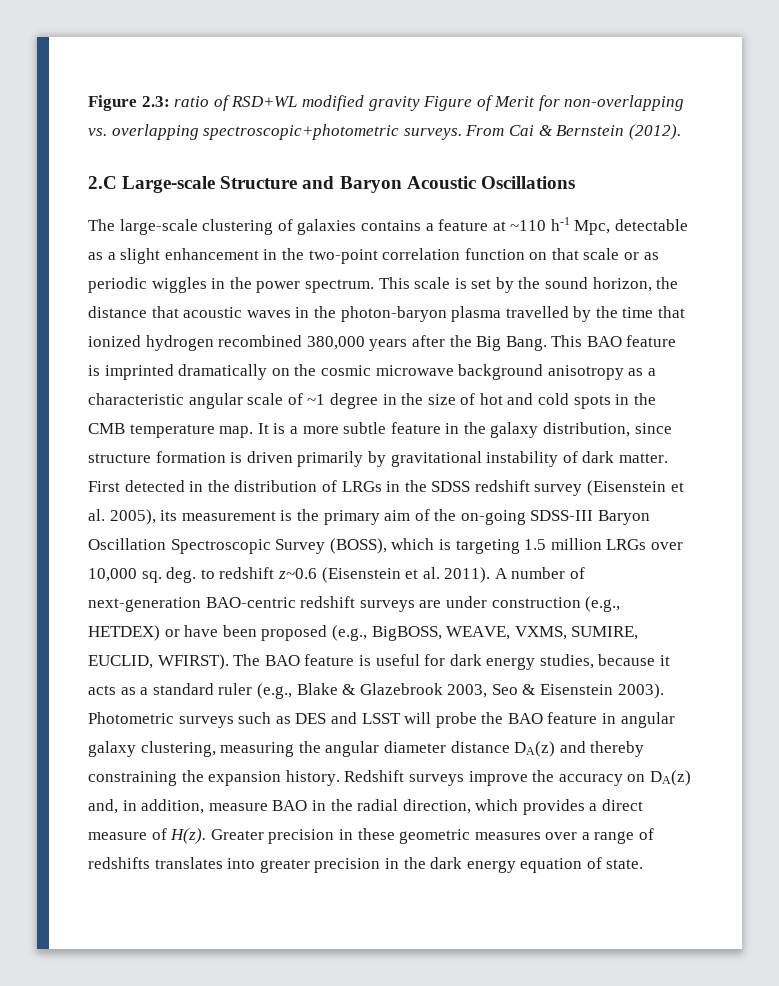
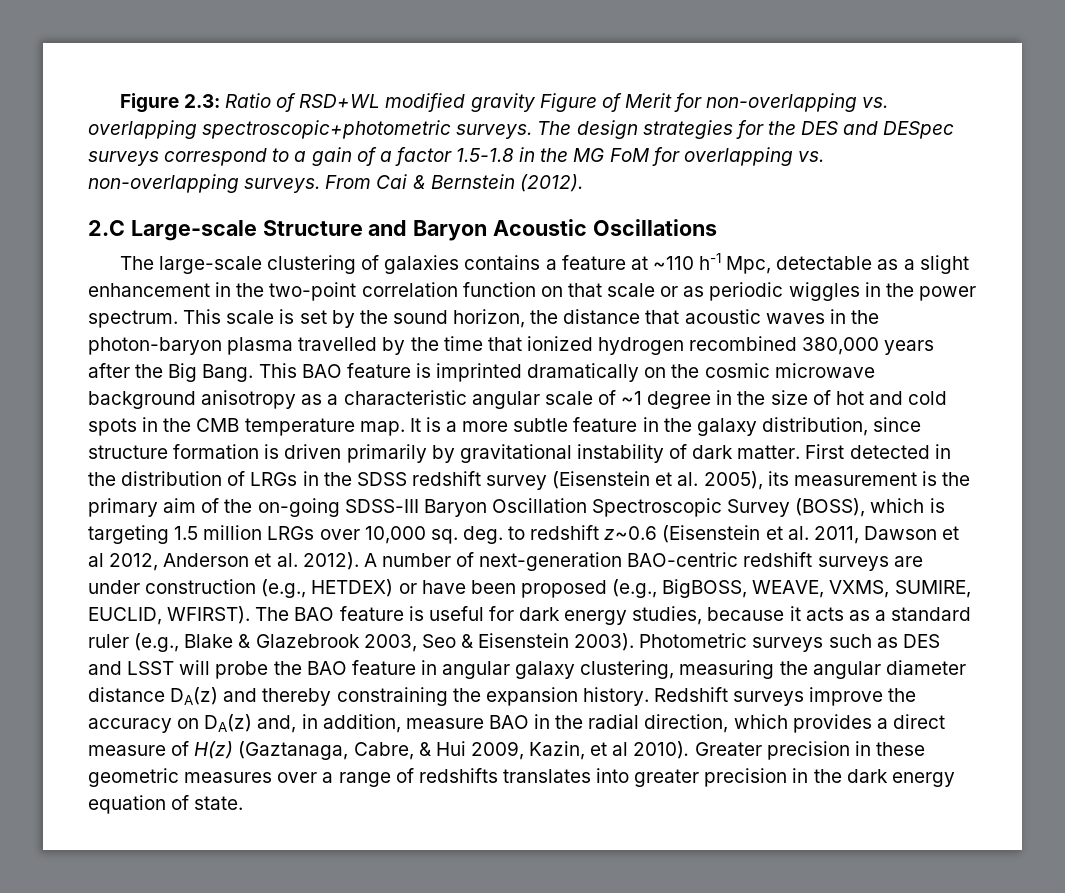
[174,96,210,107] ratio -> [225,93,272,108] Ratio
(462, 134) none -> [537,120,955,139] [88,147,824,166] [88,174,321,193] The design strategies for the DES and DESpec surveys correspond to a gain of a factor 1.5-1.8 in the MG FoM for overlapping vs. non-overlapping surveys.
[444,567,491,583] 2011). -> [813,526,960,544] [88,552,359,571] 2011, Dawson et al 2012, Anderson et al. 2012).
[170,828,207,844] H(z). -> [194,741,690,760] H(z) (Gaztanaga, Cabre, & Hui 2009, Kazin, et al 2010).

